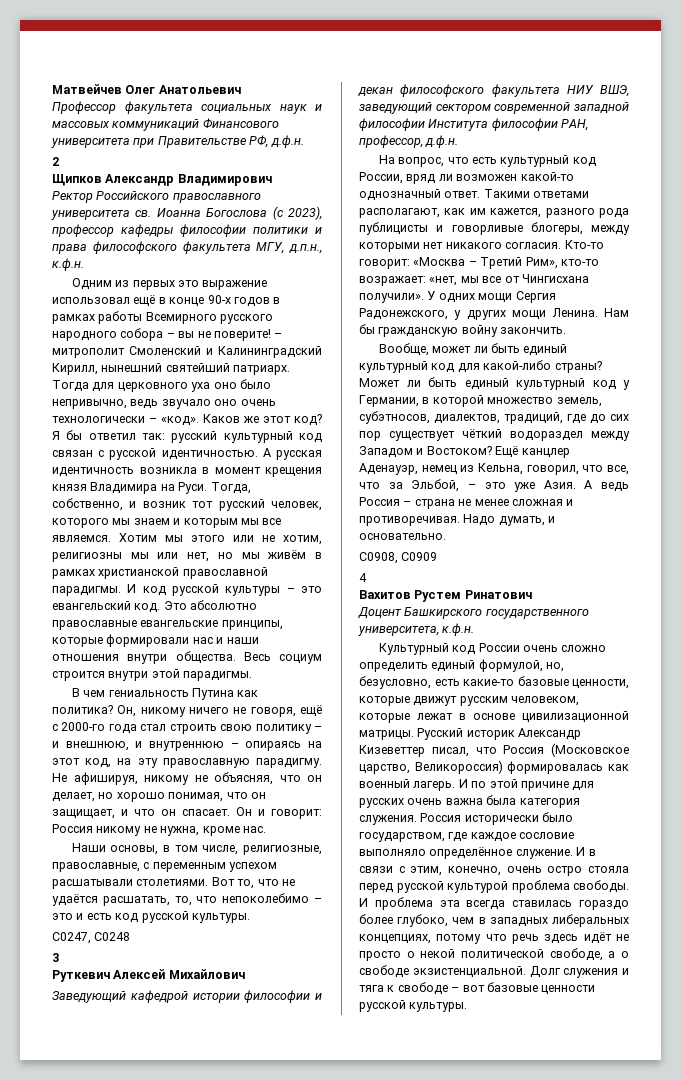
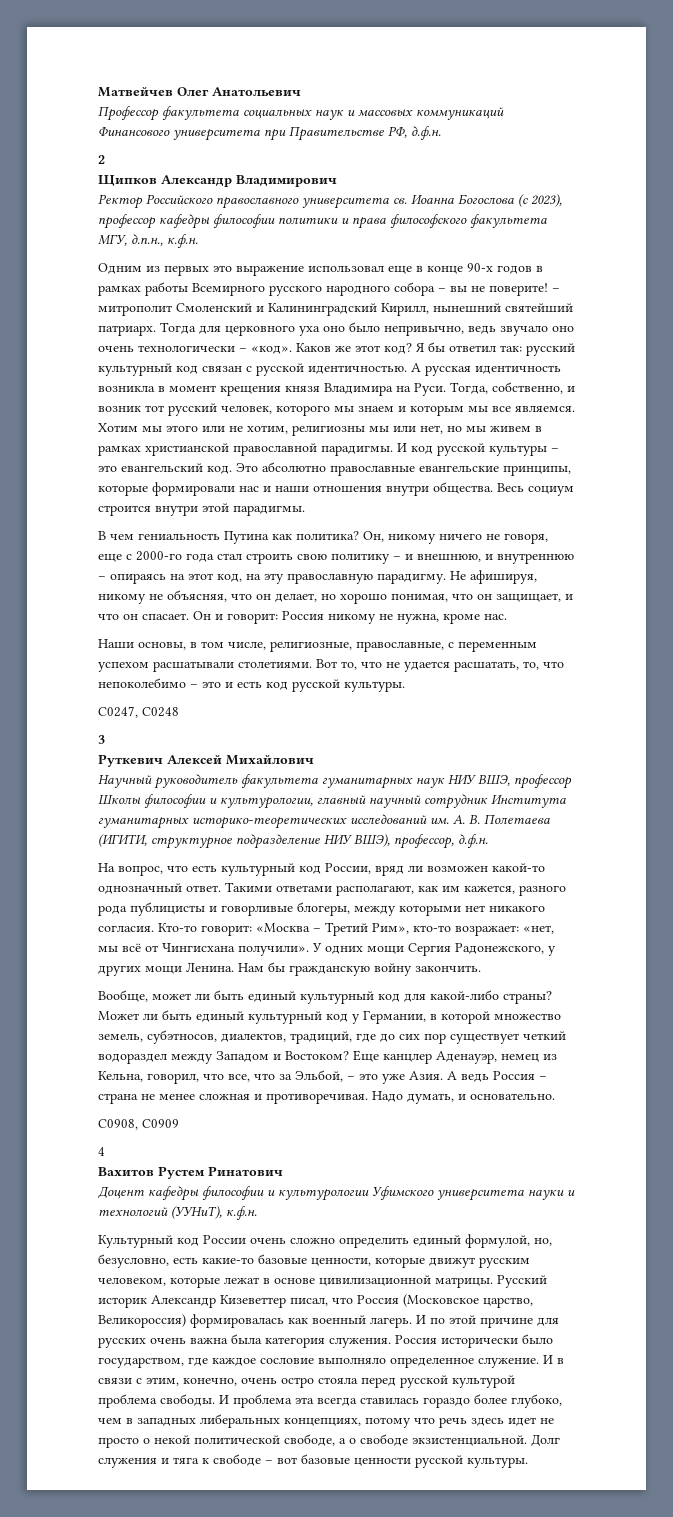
[133,295,156,307] ещё -> [388,266,412,274] еще
[267,550,307,559] живём -> [490,426,531,432] живем
[300,705,322,717] ещё -> [98,554,122,562] еще
[52,894,98,906] удаётся -> [404,661,450,672] удается
[52,990,322,1003] [358,84,629,97] [359,102,629,114] [359,118,589,131] Заведующий кафедрой истории философии и декан философского факультета НИУ ВШЭ, заведующий сектором современной западной философии Института философии РАН, -> [98,774,572,789] [98,794,566,809] [98,814,550,829] [98,834,390,849] Научный руководитель факультета гуманитарных наук НИУ ВШЭ, профессор Школы философии и культурологии, главный научный сотрудник Института гуманитарных историко-теоретических исследований им. А. В. Полетаева (ИГИТИ, структурное подразделение НИУ ВШЭ),
[482,276,502,283] все -> [122,943,141,952] всё
[462,429,502,438] чёткий -> [523,1031,566,1040] четкий
[495,446,519,458] Ещё -> [353,1050,379,1062] Еще
[404,607,589,619] [358,626,439,636] Башкирского государственного университета, -> [148,1186,575,1201] [98,1206,222,1219] кафедры философии и культурологии Уфимского университета науки и технологий (УУНиТ),
[429,847,513,859] определённое -> [390,1357,474,1368] определенное
[583,932,612,944] идёт -> [508,1417,536,1426] идет

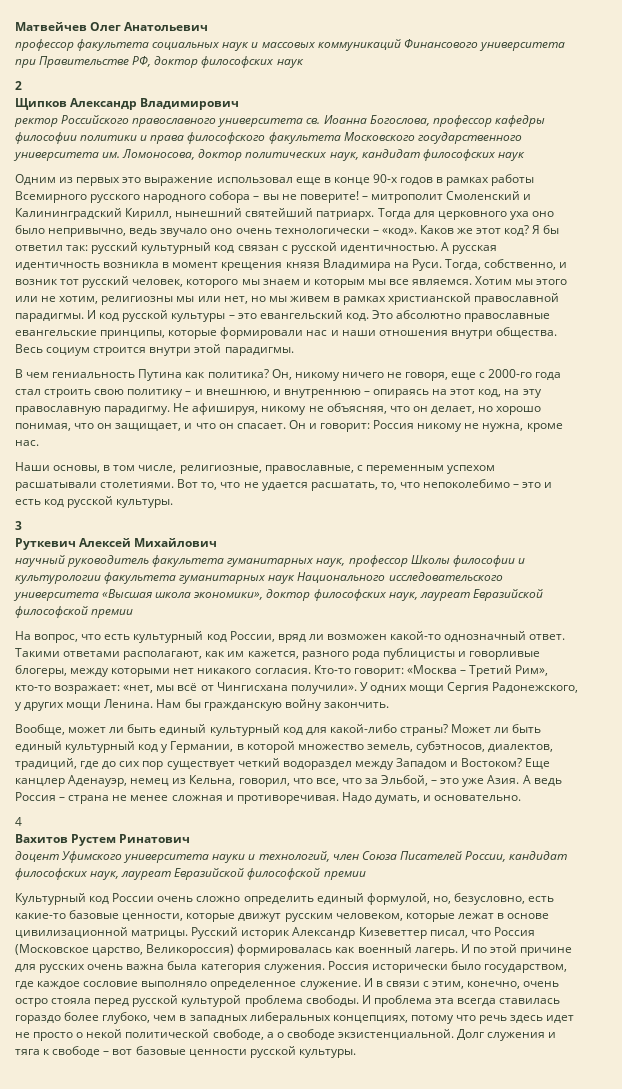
[98,106,159,121] Профессор -> [15,39,74,51] профессор
[411,126,441,140] д.ф.н. -> [154,56,304,68] доктор философских наук
[98,194,143,209] Ректор -> [14,118,58,127] ректор
[458,194,562,207] Богослова (с 2023), -> [369,115,430,126] Богослова,
[98,234,198,248] МГУ, д.п.н., к.ф.н. -> [343,132,522,144] [13,149,525,161] Московского государственного университета им. Ломоносова, доктор политических наук, кандидат философских наук
[98,706,179,718] // C0247, C0248 -> (174, 503) none
[98,775,152,788] Научный -> [15,555,65,567] научный
[416,775,510,788] наук НИУ ВШЭ, -> [316,558,346,567] наук,
[220,794,566,809] [98,814,550,829] [98,834,488,849] культурологии, главный научный сотрудник Института гуманитарных историко-теоретических исследований им. А. В. Полетаева (ИГИТИ, структурное подразделение НИУ ВШЭ), профессор, д.ф.н. -> [15,572,503,584] [13,589,543,601] [15,606,134,618] культурологии факультета гуманитарных наук Национального исследовательского университета «Высшая школа экономики», доктор философских наук, лауреат Евразийской философской премии
[98,1119,179,1130] // C0908, C0909 -> (522, 798) none
[98,1186,575,1201] [98,1206,257,1220] Доцент кафедры философии и культурологии Уфимского университета науки и технологий (УУНиТ), к.ф.н. -> [15,851,568,863] [15,868,366,880] доцент Уфимского университета науки и технологий, член Союза Писателей России, кандидат философских наук, лауреат Евразийской философской премии

